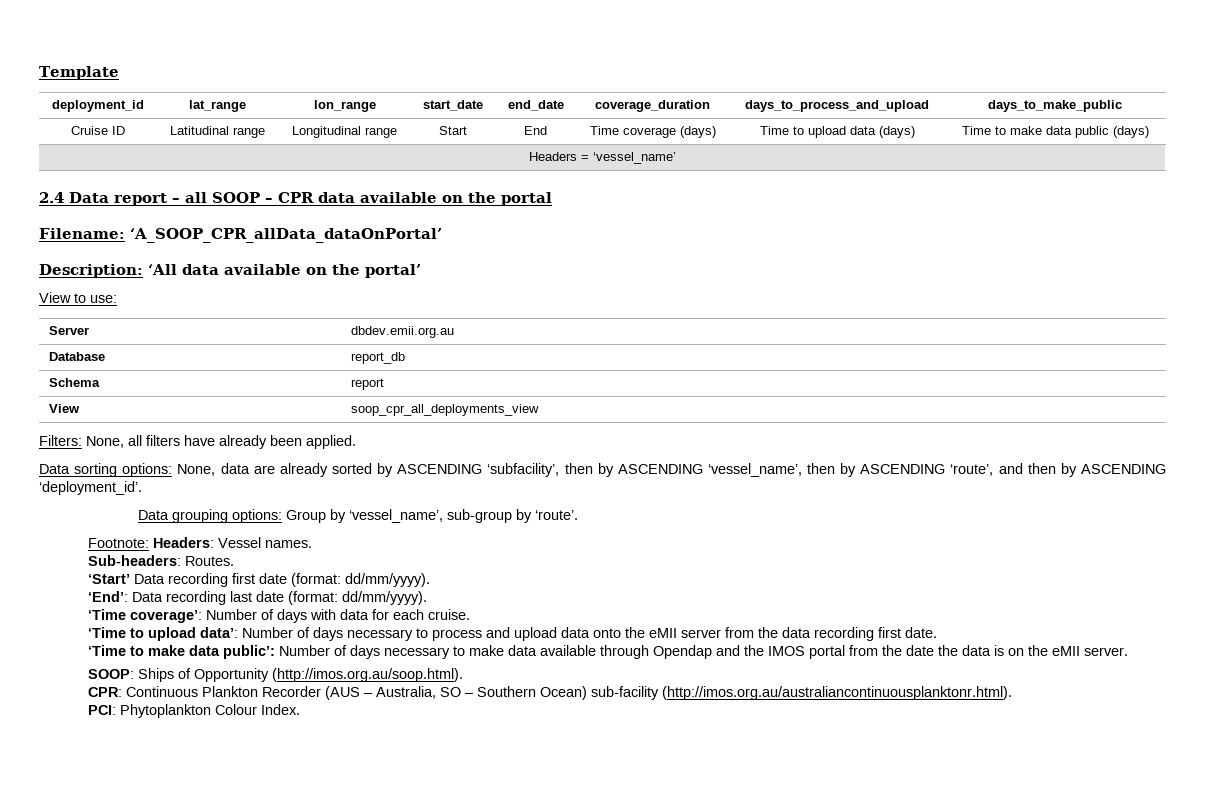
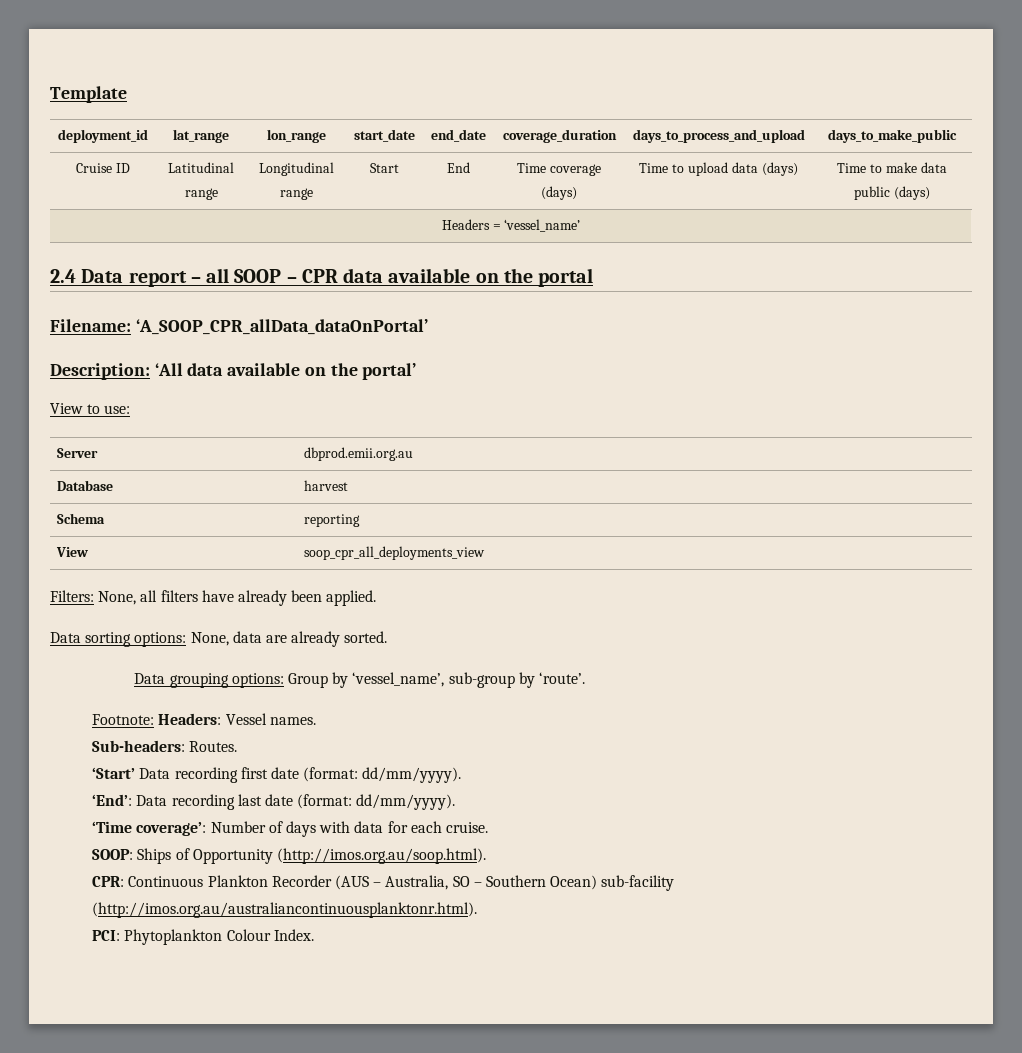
[350,326,454,338] dbdev.emii.org.au -> [304,447,414,461] dbprod.emii.org.au
[350,352,405,364] report_db -> [304,480,349,491] harvest
[350,378,384,390] report -> [304,514,361,527] reporting
[331,463,1166,477] [39,481,142,495] sorted by ASCENDING ‘subfacility’, then by ASCENDING ‘vessel_name’, then by ASCENDING ‘route’, and then by ASCENDING ‘deployment_id’. -> [344,631,388,643] sorted.
[88,627,938,641] [88,645,1129,659] // ‘Time to upload data’: Number of days necessary to process and upload data onto the eMII server from the data recording first date. // ‘Time to make data public’: Number of days necessary to make data available through Opendap and the IMOS portal from the date the data is on the eMII server. -> (488, 827) none

